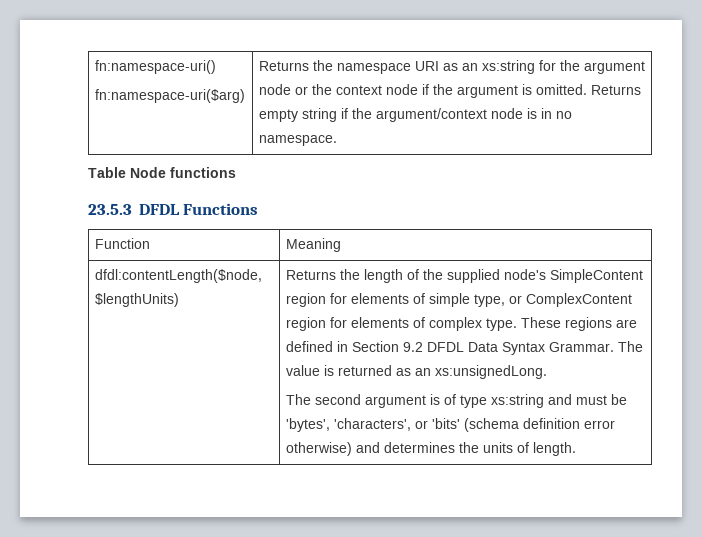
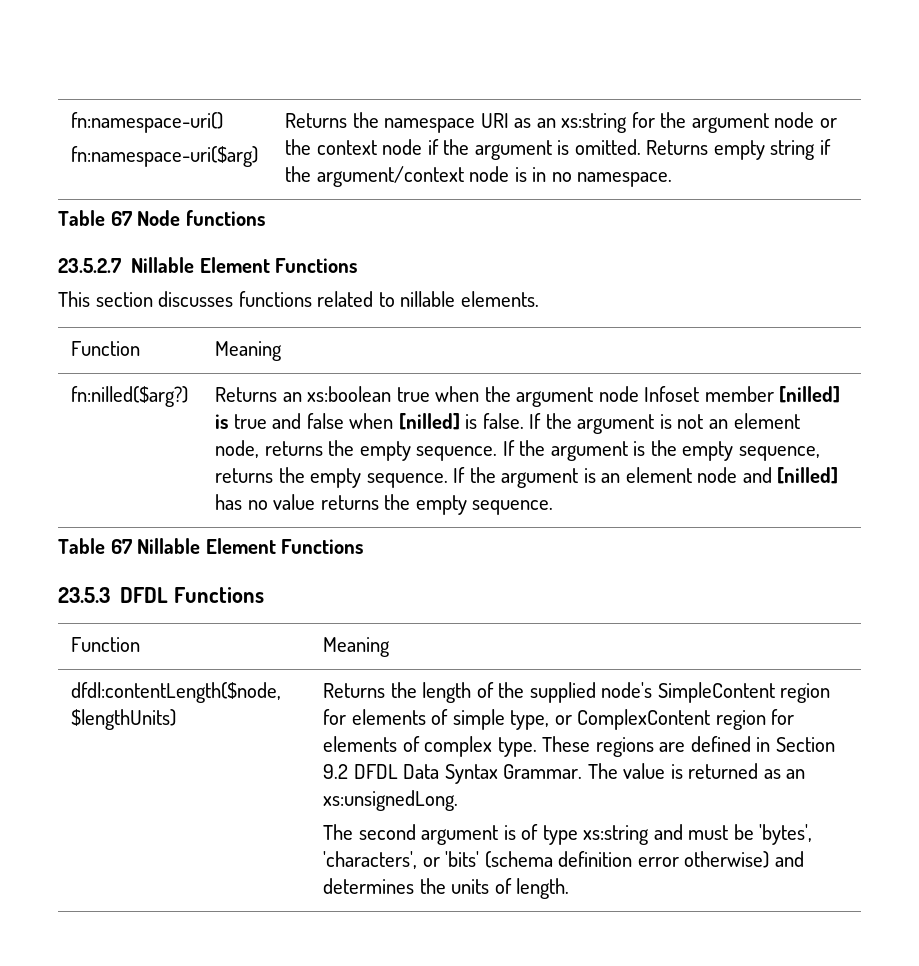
(126, 172) none -> [110,211,132,226] 67
(236, 172) none -> [58,257,358,273] [58,291,539,307] [71,341,141,356] [215,341,283,361] [71,386,189,407] [215,386,841,407] [215,413,800,434] [215,440,820,461] [215,467,839,488] [215,494,554,515] [58,538,364,554] // 23.5.2.7 Nillable Element Functions // This section discusses functions related to nillable elements. // Function | Meaning // fn:nilled($arg?) | Returns an xs:boolean true when the argument node Infoset member [nilled] is true and false when [nilled] is false. If the argument is not an element node, returns the empty sequence. If the argument is the empty sequence, returns the empty sequence. If the argument is an element node and [nilled] has no value returns the empty sequence. // Table 67 Nillable Element Functions

